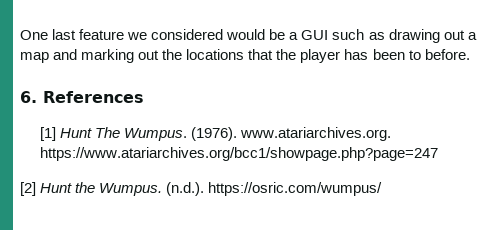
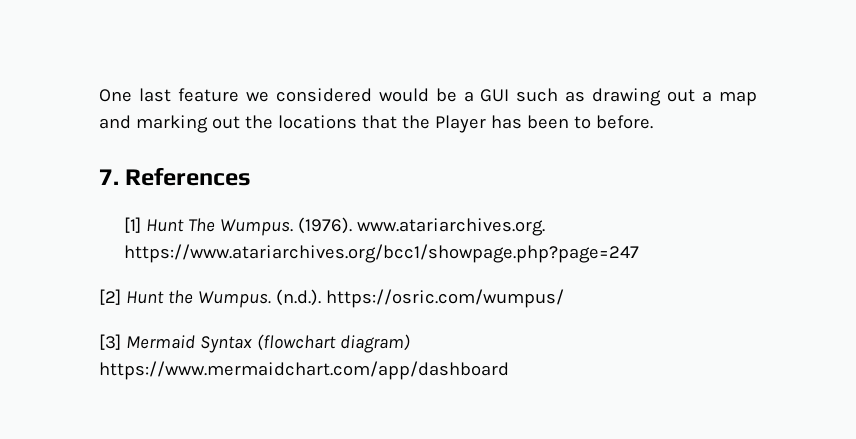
[300,49,341,63] player -> [434,115,486,133] Player
[20,91,37,103] 6. -> [99,169,119,185] 7.
(383, 189) none -> [99,334,410,353] [99,361,509,380] // [3] Mermaid Syntax (flowchart diagram) https://www.mermaidchart.com/app/dashboard

